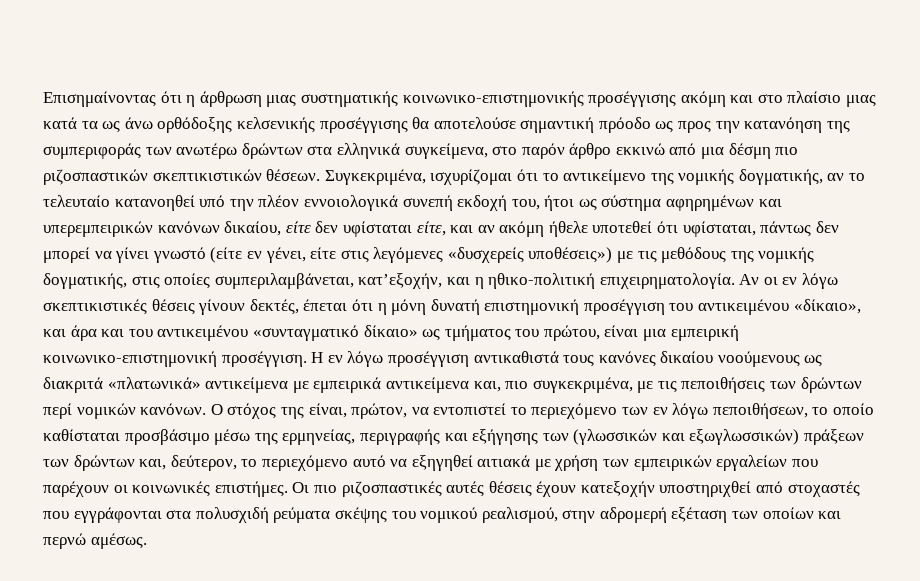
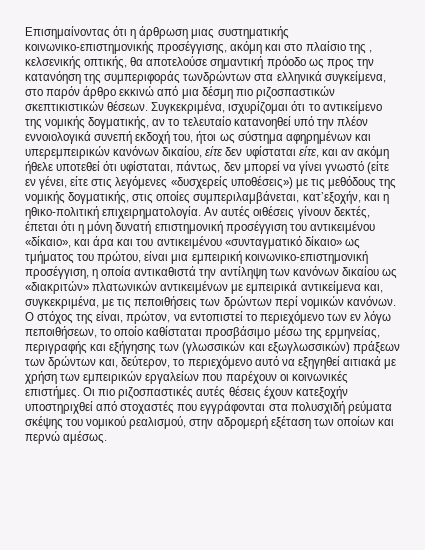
[588,91,677,107] προσέγγισης -> [157,41,228,54] προσέγγισης,
[846,95,877,107] [43,117,408,133] μιας κατά τα ως άνω ορθόδοξης κελσενικής προσέγγισης -> [348,44,372,54] [25,56,128,69] της , κελσενικής οπτικής,
[145,143,303,159] των ανωτέρω δρώντων -> [183,71,252,84] τωνδρώντων
[760,221,812,237] πάντως -> [176,161,221,174] πάντως,
[763,273,839,289] [43,299,195,315] οι εν λόγω σκεπτικιστικές θέσεις -> [221,206,295,219] αυτές οιθέσεις
[221,351,823,367] [43,377,289,393] προσέγγιση. Η εν λόγω προσέγγιση αντικαθιστά τους κανόνες δικαίου νοούμενους ως διακριτά «πλατωνικά» αντικείμενα -> [25,266,397,279] [25,281,229,294] προσέγγιση, η οποία αντικαθιστά την αντίληψη των κανόνων δικαίου ως «διακριτών» πλατωνικών αντικειμένων
[505,381,529,389] πιο -> (383, 288) none

